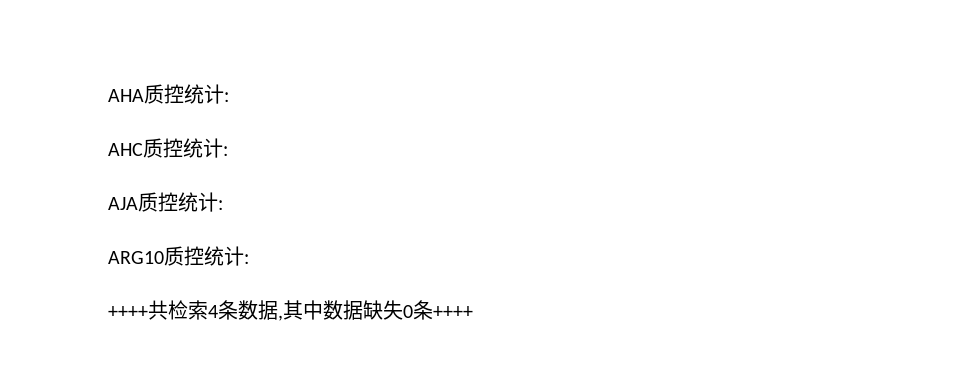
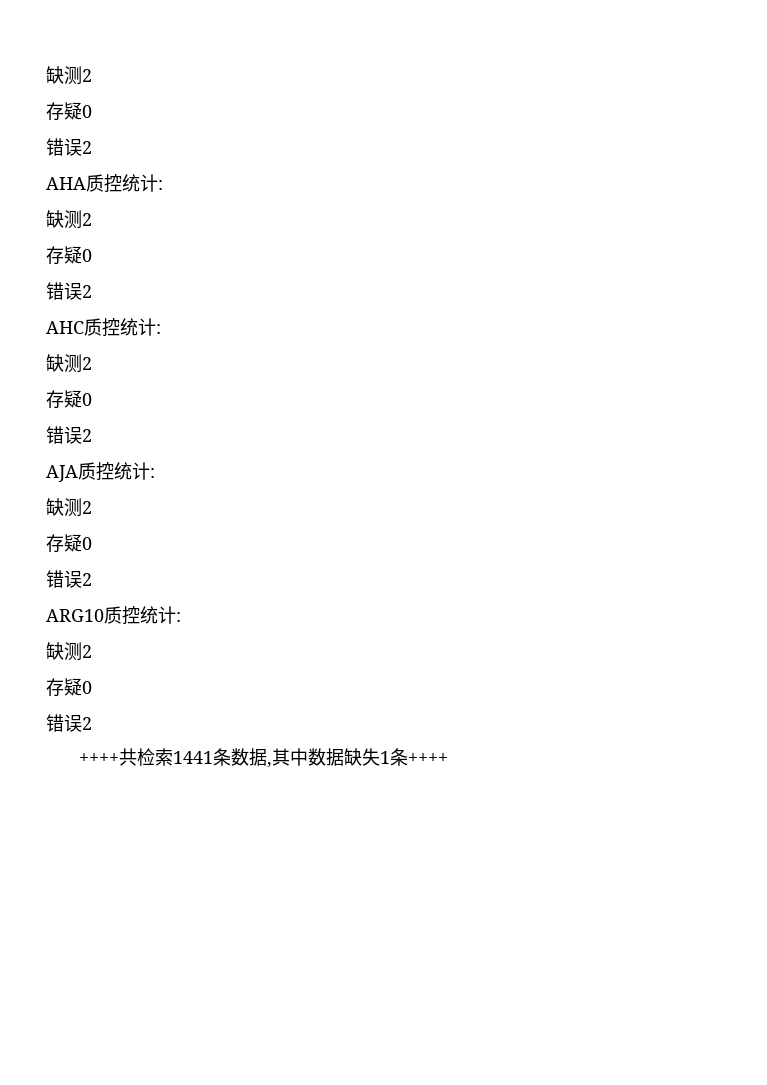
[108,84,229,104] [108,138,228,158] [108,192,223,212] [108,246,249,266] AHA质控统计: // AHC质控统计: // AJA质控统计: // ARG10质控统计: -> [46,66,92,85] [46,102,92,120] [46,138,92,156] [46,174,163,193] [46,210,92,229] [46,246,92,264] [46,282,92,300] [46,318,161,337] [46,354,92,373] [46,390,92,408] [46,426,92,444] [46,462,155,482] [46,498,92,517] [46,534,92,552] [46,570,92,588] [46,606,181,625] [46,642,92,661] [46,678,92,696] [46,714,92,732] 缺测2 // 存疑0 // 错误2 // AHA质控统计: // 缺测2 // 存疑0 // 错误2 // AHC质控统计: // 缺测2 // 存疑0 // 错误2 // AJA质控统计: // 缺测2 // 存疑0 // 错误2 // ARG10质控统计: // 缺测2 // 存疑0 // 错误2
[208,305,218,318] 4 -> [173,751,214,764] 1441
[403,305,413,318] 0 -> [380,751,391,764] 1

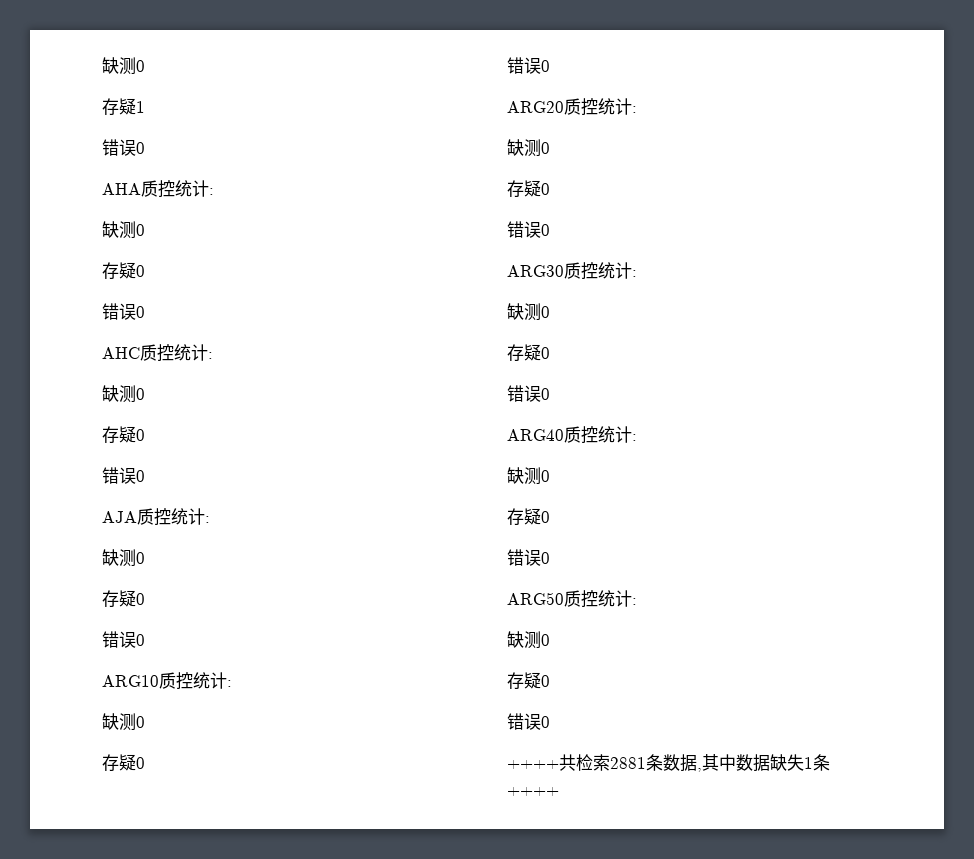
[46,66,92,85] [46,102,92,120] [46,138,92,156] 缺测2 // 存疑0 // 错误2 -> [102,57,145,75] [102,98,145,115] [102,139,145,156] 缺测0 // 存疑1 // 错误0
[82,213,92,226] [46,246,92,264] [46,282,92,300] 2 // 存疑0 // 错误2 -> [136,224,145,236] [102,262,145,279] [102,303,145,320] 0 // 存疑0 // 错误0
[82,357,92,370] [46,390,92,408] [46,426,92,444] 2 // 存疑0 // 错误2 -> [136,388,145,400] [102,426,145,443] [102,467,145,484] 0 // 存疑0 // 错误0
[82,501,92,514] [46,534,92,552] [46,570,92,588] 2 // 存疑0 // 错误2 -> [136,552,145,564] [102,590,145,607] [102,631,145,648] 0 // 存疑0 // 错误0
[82,645,92,658] [46,678,92,696] [46,714,92,732] 2 // 存疑0 // 错误2 -> [136,716,145,728] [102,754,145,771] [507,57,550,74] [507,98,637,116] [507,139,550,157] [507,180,550,197] [507,221,550,238] [507,262,637,280] [507,303,550,321] [507,344,550,361] [507,385,550,402] [507,426,637,444] [507,467,550,485] [507,508,550,525] [507,549,550,566] [507,590,637,608] [507,631,550,649] [507,672,550,689] [507,713,550,730] 0 // 存疑0 // 错误0 // ARG20质控统计: // 缺测0 // 存疑0 // 错误0 // ARG30质控统计: // 缺测0 // 存疑0 // 错误0 // ARG40质控统计: // 缺测0 // 存疑0 // 错误0 // ARG50质控统计: // 缺测0 // 存疑0 // 错误0
[173,751,214,764] 1441 -> [610,757,646,769] 2881

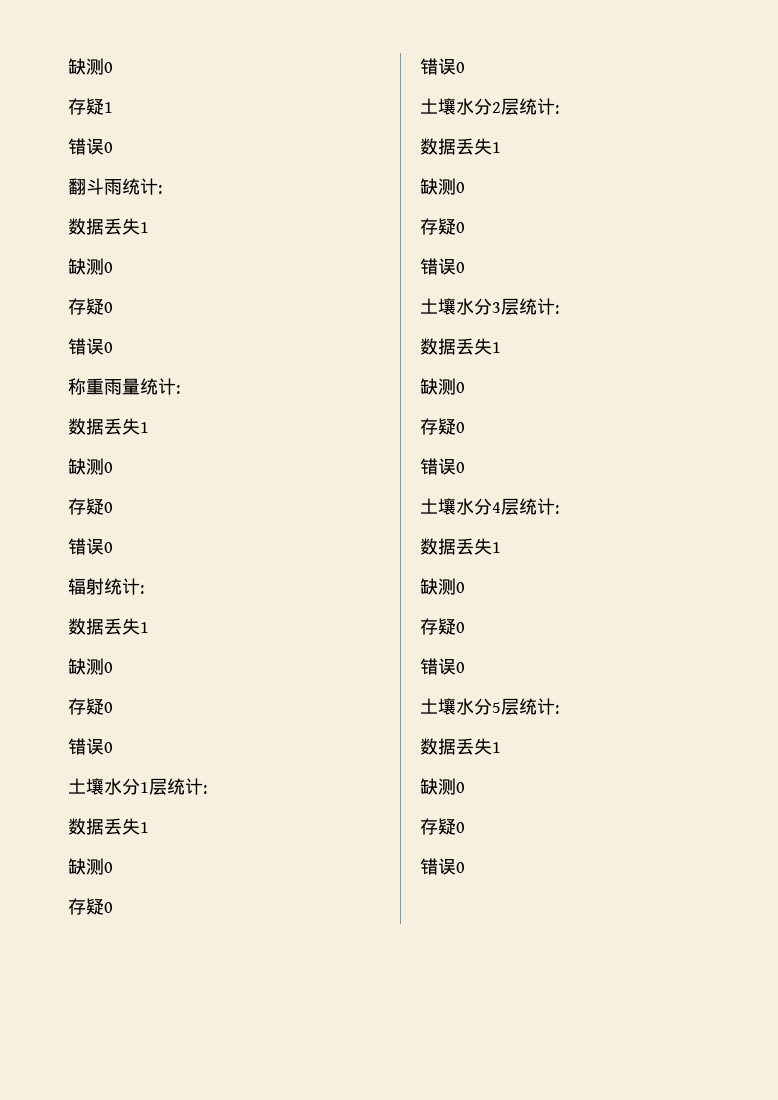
[102,180,214,198] [102,221,145,239] [102,262,145,279] [102,303,145,320] [102,344,213,362] [102,385,145,403] [102,426,145,443] [102,467,145,484] [102,508,210,526] [102,549,145,567] [102,590,145,607] [102,631,145,648] [102,672,232,690] [102,713,145,731] [102,754,145,771] [507,57,550,74] [507,98,637,116] [507,139,550,157] [507,180,550,197] [507,221,550,238] [507,262,637,280] [507,303,550,321] [507,344,550,361] [507,385,550,402] [507,426,637,444] [507,467,550,485] [507,508,550,525] [507,549,550,566] [507,590,637,608] [507,631,550,649] [507,672,550,689] [507,713,550,730] [507,754,830,772] [507,787,559,796] AHA质控统计: // 缺测0 // 存疑0 // 错误0 // AHC质控统计: // 缺测0 // 存疑0 // 错误0 // AJA质控统计: // 缺测0 // 存疑0 // 错误0 // ARG10质控统计: // 缺测0 // 存疑0 // 错误0 // ARG20质控统计: // 缺测0 // 存疑0 // 错误0 // ARG30质控统计: // 缺测0 // 存疑0 // 错误0 // ARG40质控统计: // 缺测0 // 存疑0 // 错误0 // ARG50质控统计: // 缺测0 // 存疑0 // 错误0 // ++++共检索2881条数据,其中数据缺失1条++++ -> [68,178,162,195] [68,218,149,235] [68,258,113,275] [68,298,113,315] [68,338,113,355] [68,378,180,395] [68,418,149,435] [68,458,113,475] [68,498,113,515] [68,538,113,555] [68,578,144,595] [68,618,149,635] [68,658,113,675] [68,698,113,715] [68,738,113,755] [68,778,207,795] [68,818,149,835] [68,858,113,875] [68,898,113,915] [420,58,465,75] [420,98,559,115] [420,138,501,155] [420,178,465,195] [420,218,465,235] [420,258,465,275] [420,298,559,315] [420,338,501,355] [420,378,465,395] [420,418,465,435] [420,458,465,475] [420,498,559,515] [420,538,501,555] [420,578,465,595] [420,618,465,635] [420,658,465,675] [420,698,559,715] [420,738,501,755] [420,778,465,795] [420,818,465,835] [420,858,465,875] 翻斗雨统计: // 数据丢失1 // 缺测0 // 存疑0 // 错误0 // 称重雨量统计: // 数据丢失1 // 缺测0 // 存疑0 // 错误0 // 辐射统计: // 数据丢失1 // 缺测0 // 存疑0 // 错误0 // 土壤水分1层统计: // 数据丢失1 // 缺测0 // 存疑0 // 错误0 // 土壤水分2层统计: // 数据丢失1 // 缺测0 // 存疑0 // 错误0 // 土壤水分3层统计: // 数据丢失1 // 缺测0 // 存疑0 // 错误0 // 土壤水分4层统计: // 数据丢失1 // 缺测0 // 存疑0 // 错误0 // 土壤水分5层统计: // 数据丢失1 // 缺测0 // 存疑0 // 错误0

